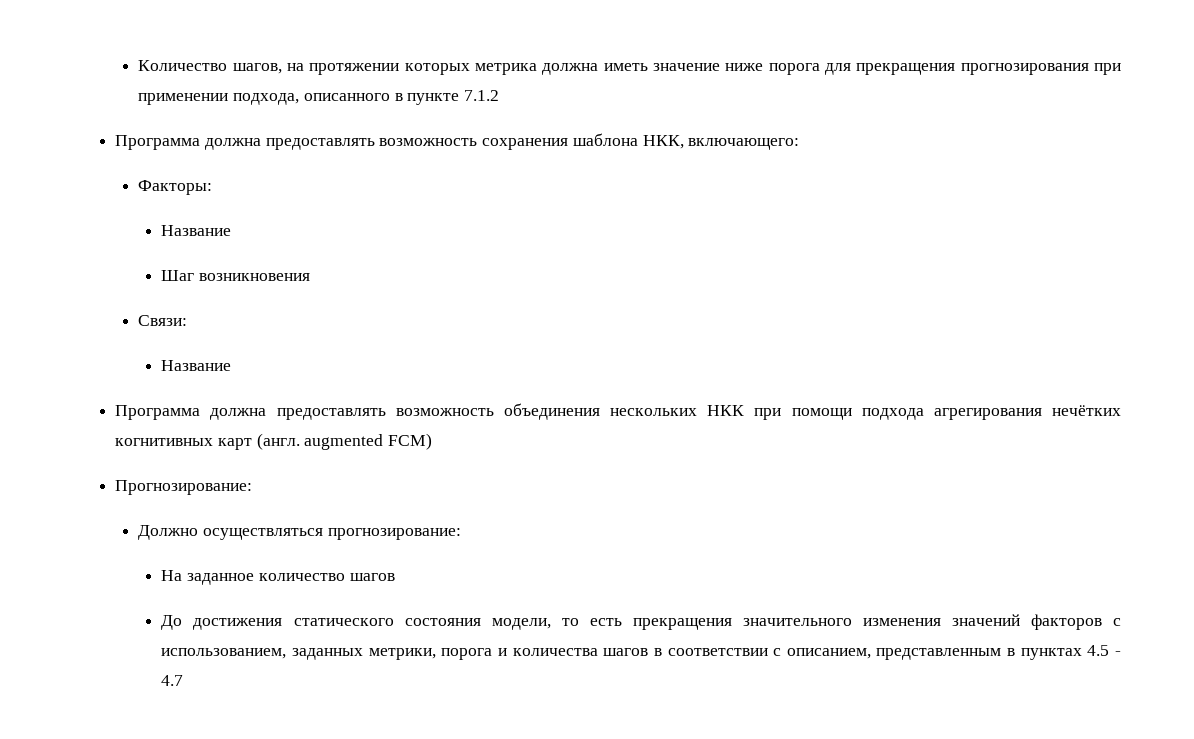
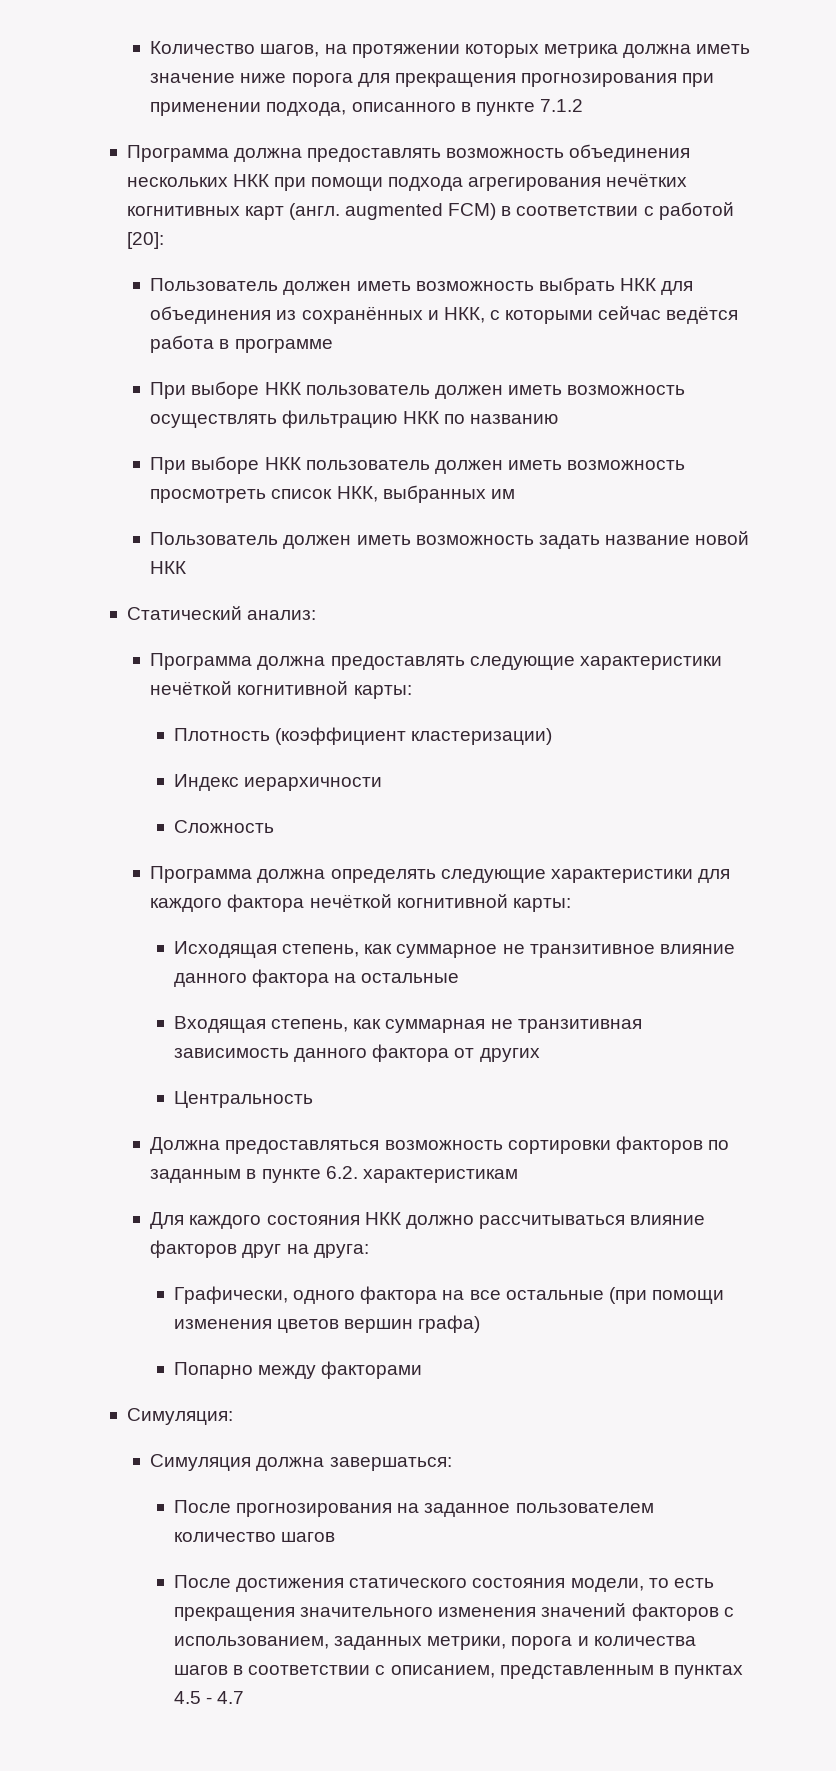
[115,133,800,150] [138,180,213,195] [161,225,232,236] [161,270,311,281] [138,315,188,326] [161,360,232,371] // Программа должна предоставлять возможность сохранения шаблона НКК, включающего: // Факторы: // Название // Шаг возникновения // Связи: // Название -> (584, 105) none
[115,480,253,495] [138,525,461,540] [161,570,255,585] // Прогнозирование: // Должно осуществляться прогнозирование: // На заданное -> [501,202,734,220] [126,232,164,249] [150,277,694,295] [150,306,739,324] [150,335,333,353] [150,381,686,399] [150,410,558,428] [150,456,686,474] [150,485,515,503] [150,531,750,549] [150,561,187,574] [126,606,316,620] [150,653,722,670] [150,681,412,699] [174,727,553,745] [174,774,383,791] [174,820,275,833] [150,866,731,883] [150,894,571,912] [174,941,735,958] [174,969,460,987] [174,1016,642,1033] [174,1044,540,1062] [174,1091,314,1108] [150,1136,730,1154] [150,1166,518,1183] [150,1212,706,1229] [150,1240,369,1258] [174,1286,724,1304] [174,1315,481,1333] [174,1361,423,1379] [126,1408,233,1425] [150,1454,452,1471] [174,1500,654,1517] в соответствии с работой [20]: // Пользователь должен иметь возможность выбрать НКК для объединения из сохранённых и НКК, с которыми сейчас ведётся работа в программе // При выборе НКК пользователь должен иметь возможность осуществлять фильтрацию НКК по названию // При выборе НКК пользователь должен иметь возможность просмотреть список НКК, выбранных им // Пользователь должен иметь возможность задать название новой НКК // Статический анализ: // Программа должна предоставлять следующие характеристики нечёткой когнитивной карты: // Плотность (коэффициент кластеризации) // Индекс иерархичности // Сложность // Программа должна определять следующие характеристики для каждого фактора нечёткой когнитивной карты: // Исходящая степень, как суммарное не транзитивное влияние данного фактора на остальные // Входящая степень, как суммарная не транзитивная зависимость данного фактора от других // Центральность // Должна предоставляться возможность сортировки факторов по заданным в пункте 6.2. характеристикам // Для каждого состояния НКК должно рассчитываться влияние факторов друг на друга: // Графически, одного фактора на все остальные (при помощи изменения цветов вершин графа) // Попарно между факторами // Симуляция: // Симуляция должна завершаться: // После прогнозирования на заданное пользователем
[161,615,183,630] До -> [174,1575,232,1588] После

